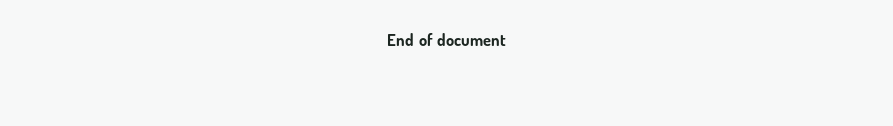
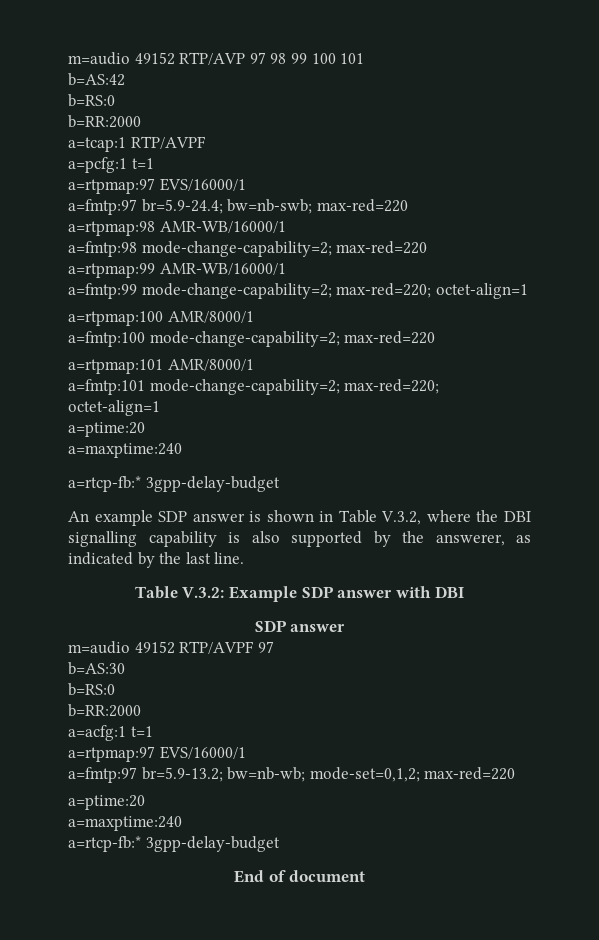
(387, 39) none -> [68,52,365,65] [68,73,125,86] [68,94,115,107] [68,115,141,128] [68,136,206,152] [68,157,154,173] [68,178,246,194] [68,199,408,215] [68,221,286,236] [68,241,428,257] [68,263,286,278] [68,283,528,299] [68,311,254,326] [68,331,436,347] [68,359,254,374] [68,379,440,395] [68,400,160,416] [68,422,145,437] [68,443,182,458] [68,476,280,492] [68,510,531,526] [68,531,531,547] [68,552,245,568] [134,586,465,602] [254,620,346,632] [68,641,274,654] [68,662,125,675] [68,683,115,696] [68,704,141,717] [68,725,153,741] [68,746,246,762] [68,767,516,783] [68,795,145,810] [68,816,182,831] [68,836,280,852] m=audio 49152 RTP/AVP 97 98 99 100 101 // b=AS:42 // b=RS:0 // b=RR:2000 // a=tcap:1 RTP/AVPF // a=pcfg:1 t=1 // a=rtpmap:97 EVS/16000/1 // a=fmtp:97 br=5.9-24.4; bw=nb-swb; max-red=220 // a=rtpmap:98 AMR-WB/16000/1 // a=fmtp:98 mode-change-capability=2; max-red=220 // a=rtpmap:99 AMR-WB/16000/1 // a=fmtp:99 mode-change-capability=2; max-red=220; octet-align=1 // a=rtpmap:100 AMR/8000/1 // a=fmtp:100 mode-change-capability=2; max-red=220 // a=rtpmap:101 AMR/8000/1 // a=fmtp:101 mode-change-capability=2; max-red=220; octet-align=1 // a=ptime:20 // a=maxptime:240 // a=rtcp-fb:* 3gpp-delay-budget // An example SDP answer is shown in Table V.3.2, where the DBI signalling capability is also supported by the answerer, as indicated by the last line. // Table V.3.2: Example SDP answer with DBI // SDP answer // m=audio 49152 RTP/AVPF 97 // b=AS:30 // b=RS:0 // b=RR:2000 // a=acfg:1 t=1 // a=rtpmap:97 EVS/16000/1 // a=fmtp:97 br=5.9-13.2; bw=nb-wb; mode-set=0,1,2; max-red=220 // a=ptime:20 // a=maxptime:240 // a=rtcp-fb:* 3gpp-delay-budget //

